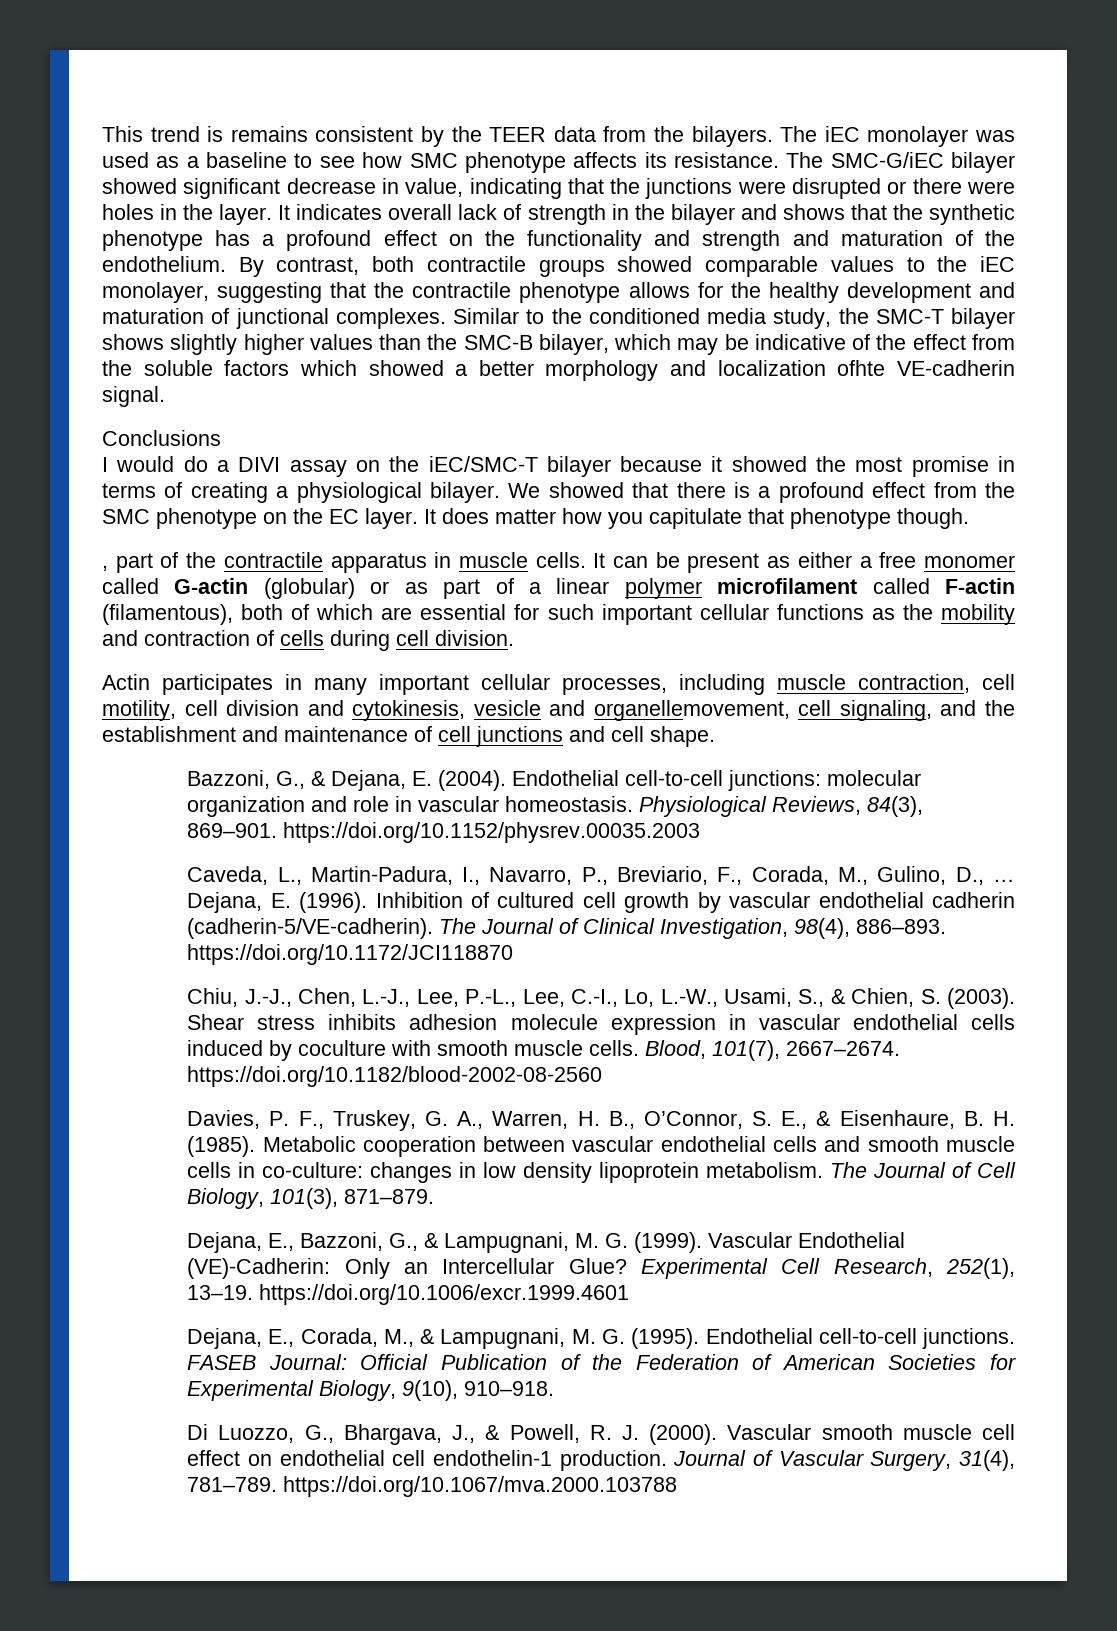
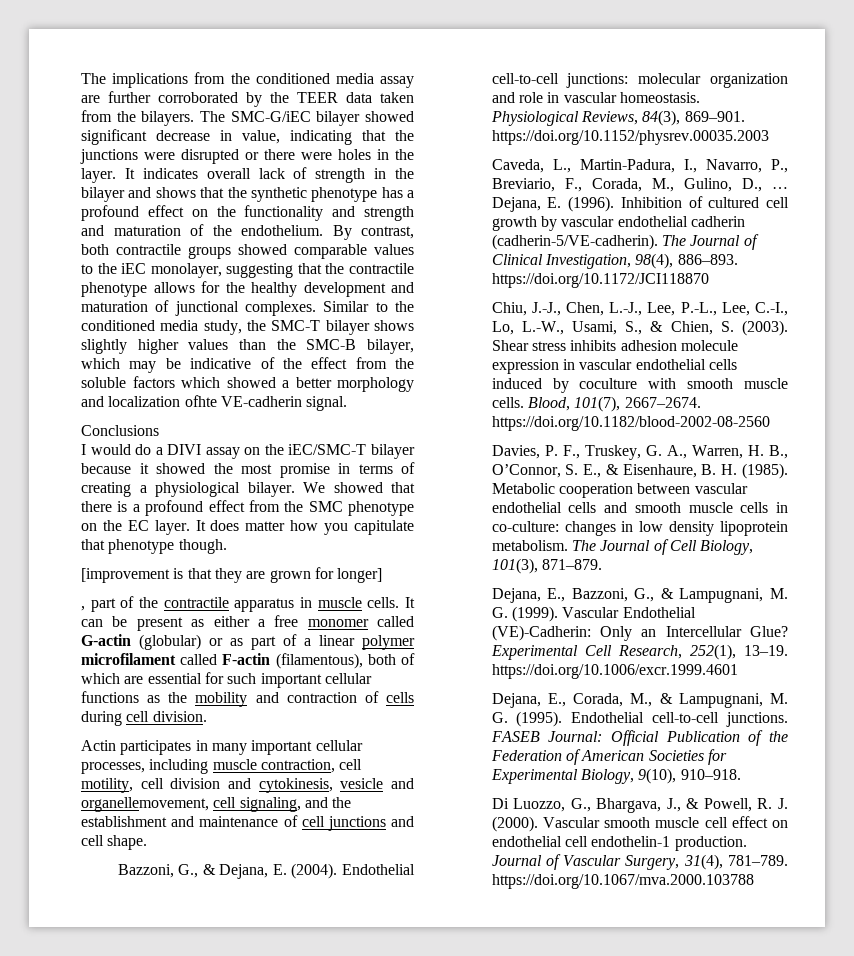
[102,126,414,142] This trend is remains consistent -> [81,72,415,88] [81,91,238,103] The implications from the conditioned media assay are further corroborated
(596, 134) none -> [380,92,414,103] taken
[824,126,1016,147] [102,152,824,173] iEC monolayer was used as a baseline to see how SMC phenotype affects its resistance. The -> (225, 116) none
(969, 518) none -> [81,567,383,583] // [improvement is that they are grown for longer]

